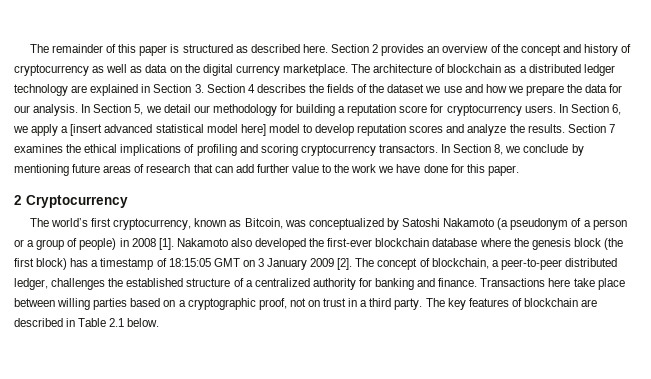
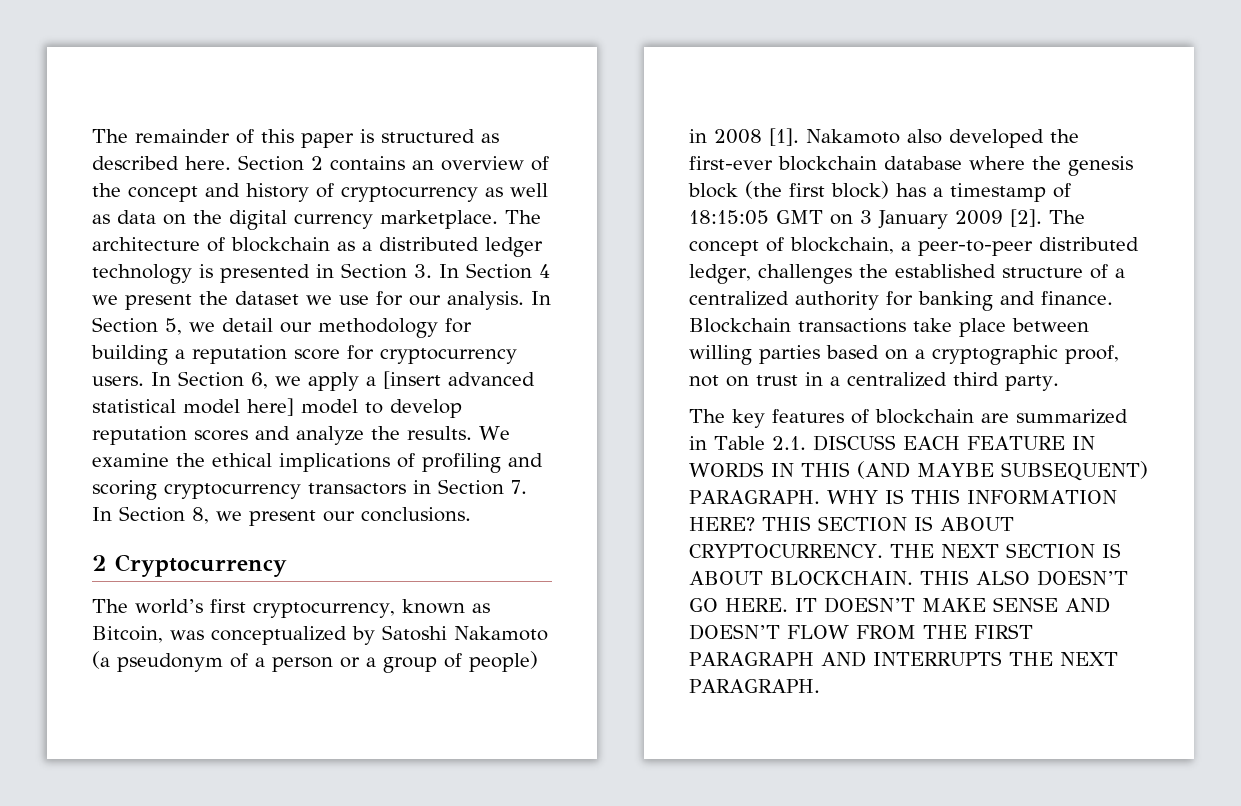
[381,44,425,56] provides -> [330,156,405,171] contains
[71,84,139,96] are explained -> [199,264,310,283] is presented
(204, 88) none -> [439,264,459,278] In
[256,84,608,96] describes the fields of the dataset we use and how we prepare the data -> [92,291,369,310] we present the dataset we use
[567,124,615,133] [14,144,63,153] Section 7 examines -> [479,426,510,440] [92,453,169,467] We examine
[378,144,584,156] [14,164,519,176] transactors. In Section 8, we conclude by mentioning future areas of research that can add further value to the work we have done for this paper. -> [308,479,527,495] [92,506,471,526] transactors in Section 7. In Section 8, we present our conclusions.
[480,278,571,287] Transactions here -> [689,318,906,333] Blockchain transactions
(368, 303) none -> [847,372,947,387] centralized
(423, 304) none -> (1059, 383) //
[14,318,63,327] described -> [1016,409,1128,424] summarized
[109,318,160,327] 2.1 below. -> [771,435,1095,451] [689,461,1148,481] [689,489,1117,504] [689,516,1014,531] [689,543,1121,558] [689,570,1128,586] [689,597,1110,613] [689,624,1033,640] [689,651,1118,667] [689,679,820,693] 2.1. DISCUSS EACH FEATURE IN WORDS IN THIS (AND MAYBE SUBSEQUENT) PARAGRAPH. WHY IS THIS INFORMATION HERE? THIS SECTION IS ABOUT CRYPTOCURRENCY. THE NEXT SECTION IS ABOUT BLOCKCHAIN. THIS ALSO DOESN’T GO HERE. IT DOESN’T MAKE SENSE AND DOESN’T FLOW FROM THE FIRST PARAGRAPH AND INTERRUPTS THE NEXT PARAGRAPH.

